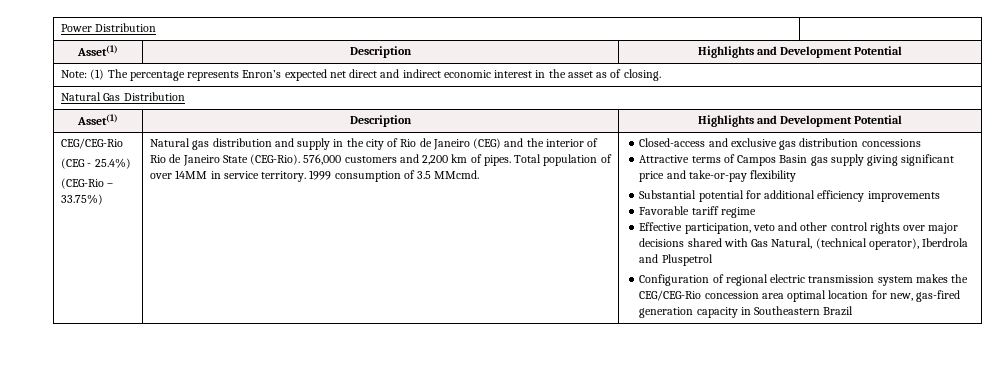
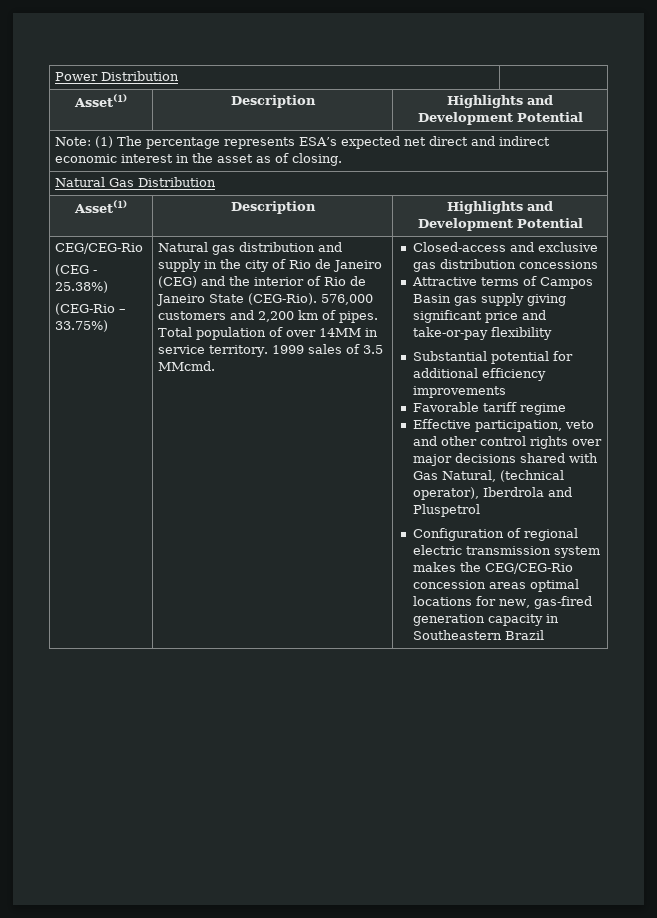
[242,70,282,78] Enron’s -> [299,137,338,146] ESA’s
[94,158,131,169] 25.4%) -> [55,281,109,293] 25.38%)
[334,171,401,182] consumption -> [308,344,343,354] sales
[761,290,869,302] area optimal location -> [488,579,579,592] [412,596,472,606] areas optimal locations

